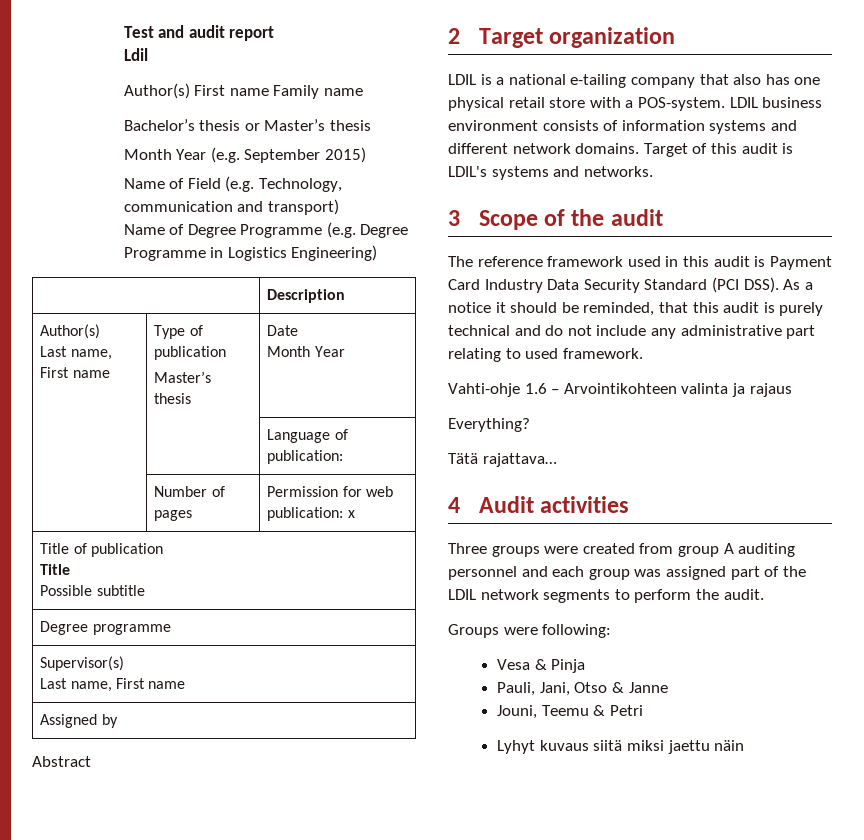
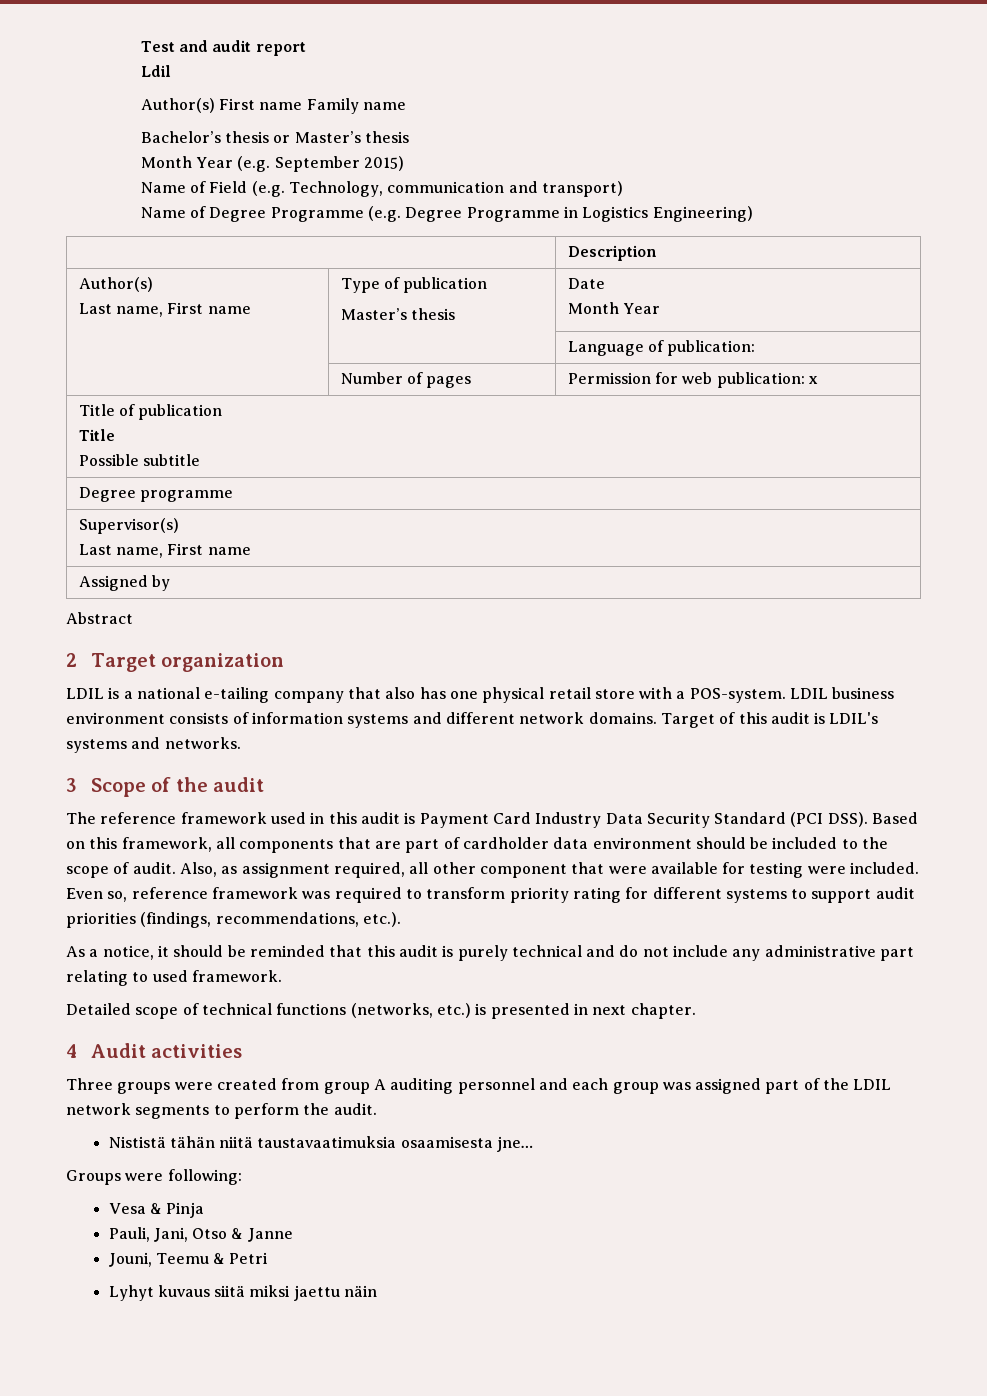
(779, 285) none -> [872,812,919,824] [66,837,889,853] [66,862,920,878] [66,887,915,903] [66,912,401,928] Based on this framework, all components that are part of cardholder data environment should be included to the scope of audit. Also, as assignment required, all other component that were available for testing were included. Even so, reference framework was required to transform priority rating for different systems to support audit priorities (findings, recommendations, etc.). //
[448,302,491,313] notice -> [102,945,154,960] notice,
[583,302,655,316] reminded, -> [249,945,325,957] reminded
[448,383,792,397] [448,418,530,432] [448,453,557,467] Vahti-ohje 1.6 – Arvointikohteen valinta ja rajaus // Everything? // Tätä rajattava… -> [66,1003,696,1019] Detailed scope of technical functions (networks, etc.) is presented in next chapter.
(764, 594) none -> [108,1136,534,1152] // Nististä tähän niitä taustavaatimuksia osaamisesta jne…

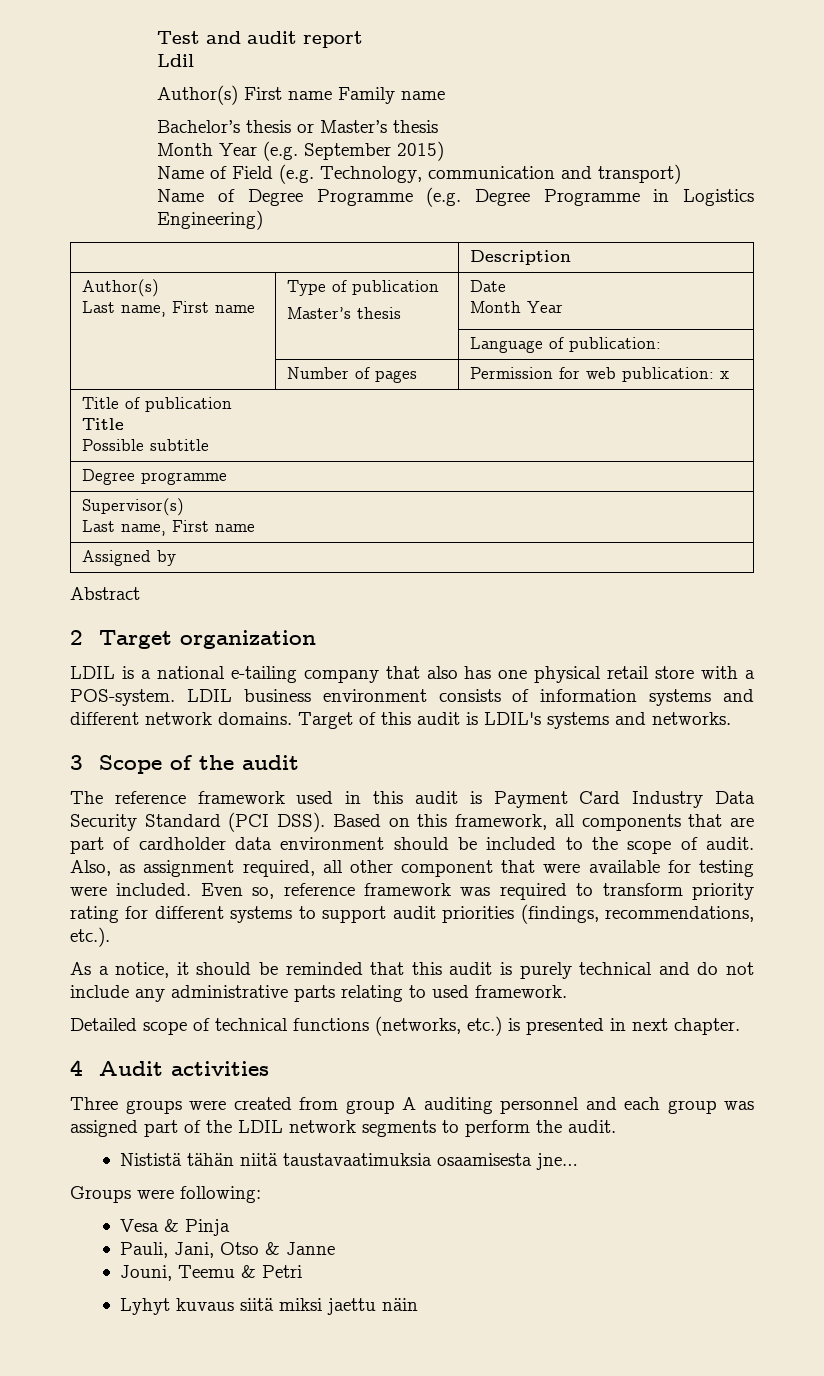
[880,947,915,961] part -> [294,985,335,1002] parts

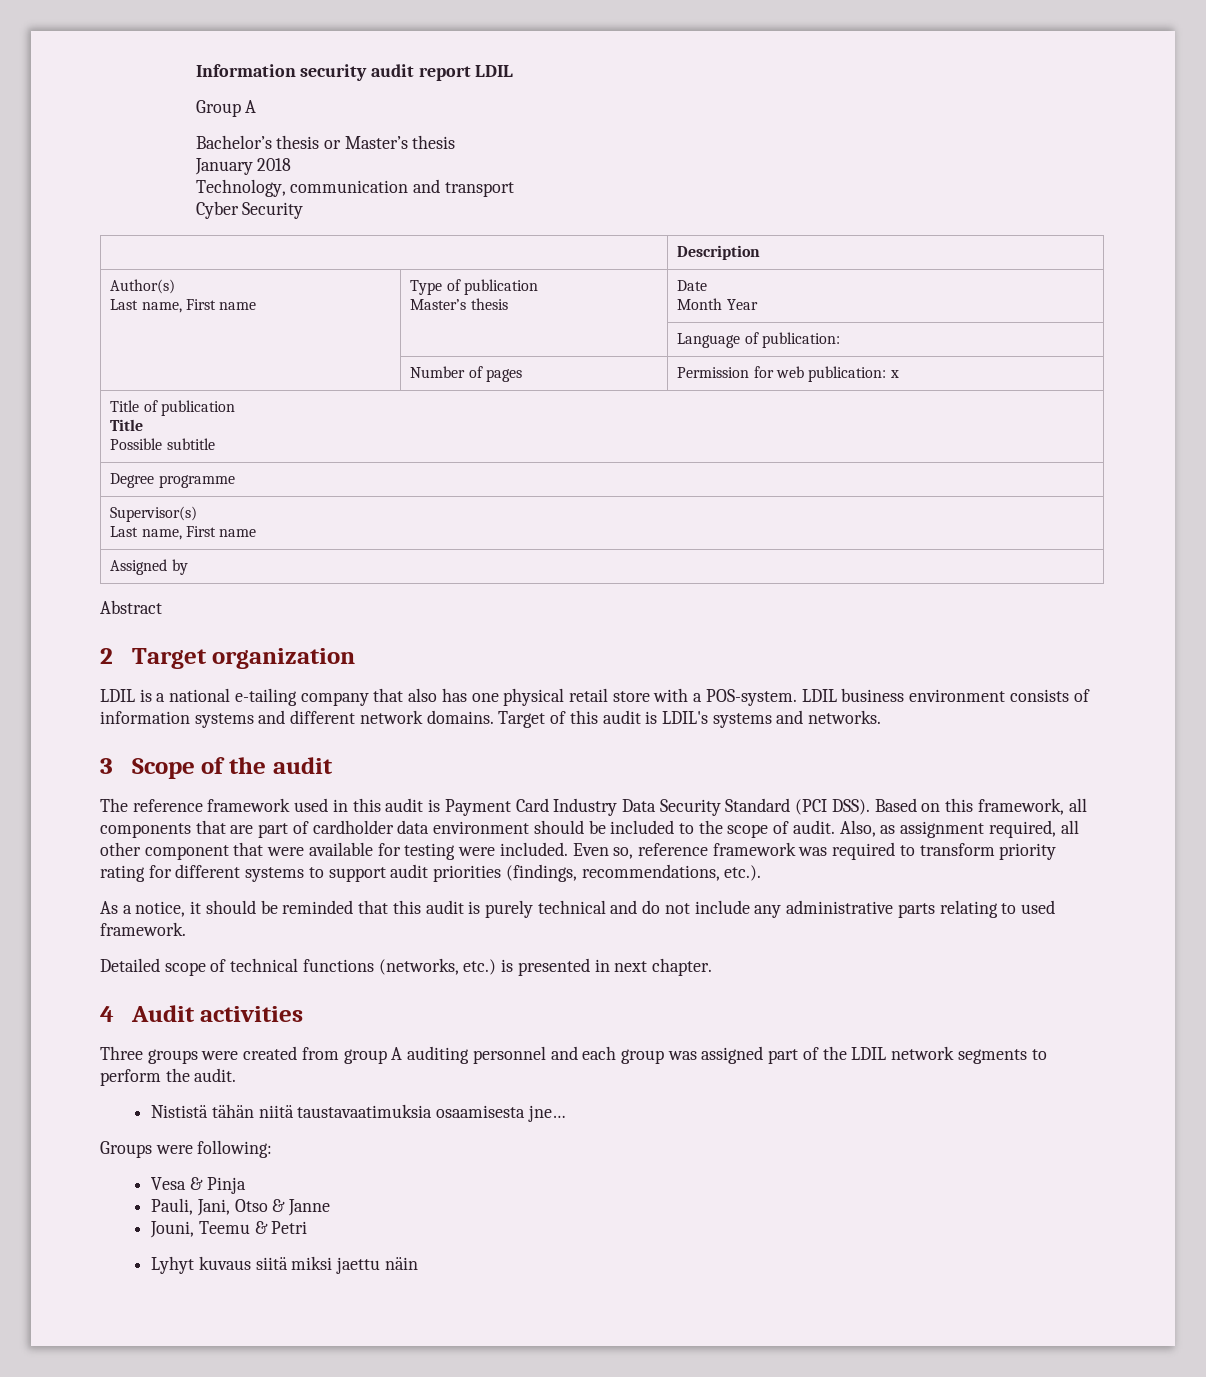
[157,31,242,44] Test and -> [195,64,368,81] Information security
[157,54,195,67] [157,85,446,105] // Ldil // Author(s) First name Family name -> [475,65,514,77] [195,100,257,117] LDIL // Group A
[157,141,445,161] [157,164,682,184] [157,187,754,207] [157,210,264,230] Month Year (e.g. September 2015) // Name of Field (e.g. Technology, communication and transport) // Name of Degree Programme (e.g. Degree Programme in Logistics Engineering) -> [194,158,292,175] [195,179,514,197] [195,201,304,219] January 2018 // Technology, communication and transport // Cyber Security

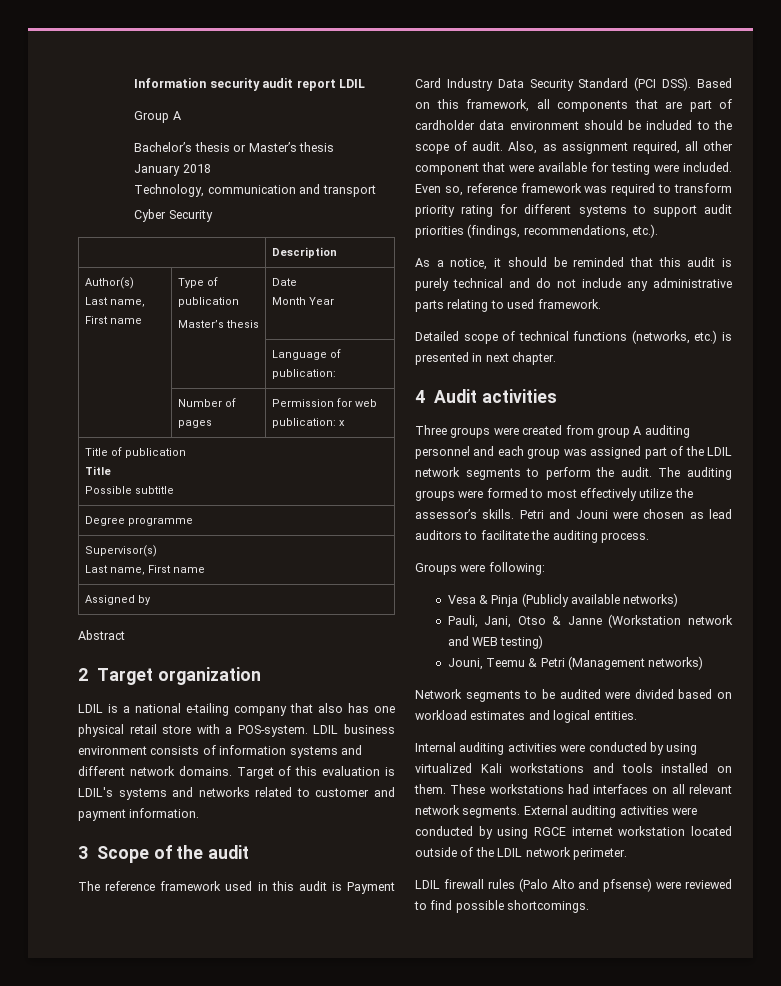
[602,710,641,724] audit -> [322,766,381,776] evaluation
[808,710,882,724] networks. -> [198,787,395,797] [78,808,200,821] networks related to customer and payment information.
[151,1104,566,1122] // Nististä tähän niitä taustavaatimuksia osaamisesta jne… -> [658,467,732,480] [415,488,693,501] [415,509,732,519] [415,530,649,543] The auditing groups were formed to most effectively utilize the assessor’s skills. Petri and Jouni were chosen as lead auditors to facilitate the auditing process.
(246, 1185) none -> [521,593,679,607] (Publicly available networks)
(330, 1207) none -> [608,614,733,628] [447,635,544,649] (Workstation network and WEB testing)
[151,1256,418,1274] // Lyhyt kuvaus siitä miksi jaettu näin -> [568,656,704,670] [415,689,732,702] [415,710,637,723] [415,742,698,755] [415,763,732,773] [414,784,732,794] [415,805,697,818] [415,826,732,839] [415,847,627,860] [415,878,732,892] [414,900,590,913] (Management networks) // Network segments to be audited were divided based on workload estimates and logical entities. // Internal auditing activities were conducted by using virtualized Kali workstations and tools installed on them. These workstations had interfaces on all relevant network segments. External auditing activities were conducted by using RGCE internet workstation located outside of the LDIL network perimeter. // LDIL firewall rules (Palo Alto and pfsense) were reviewed to find possible shortcomings.

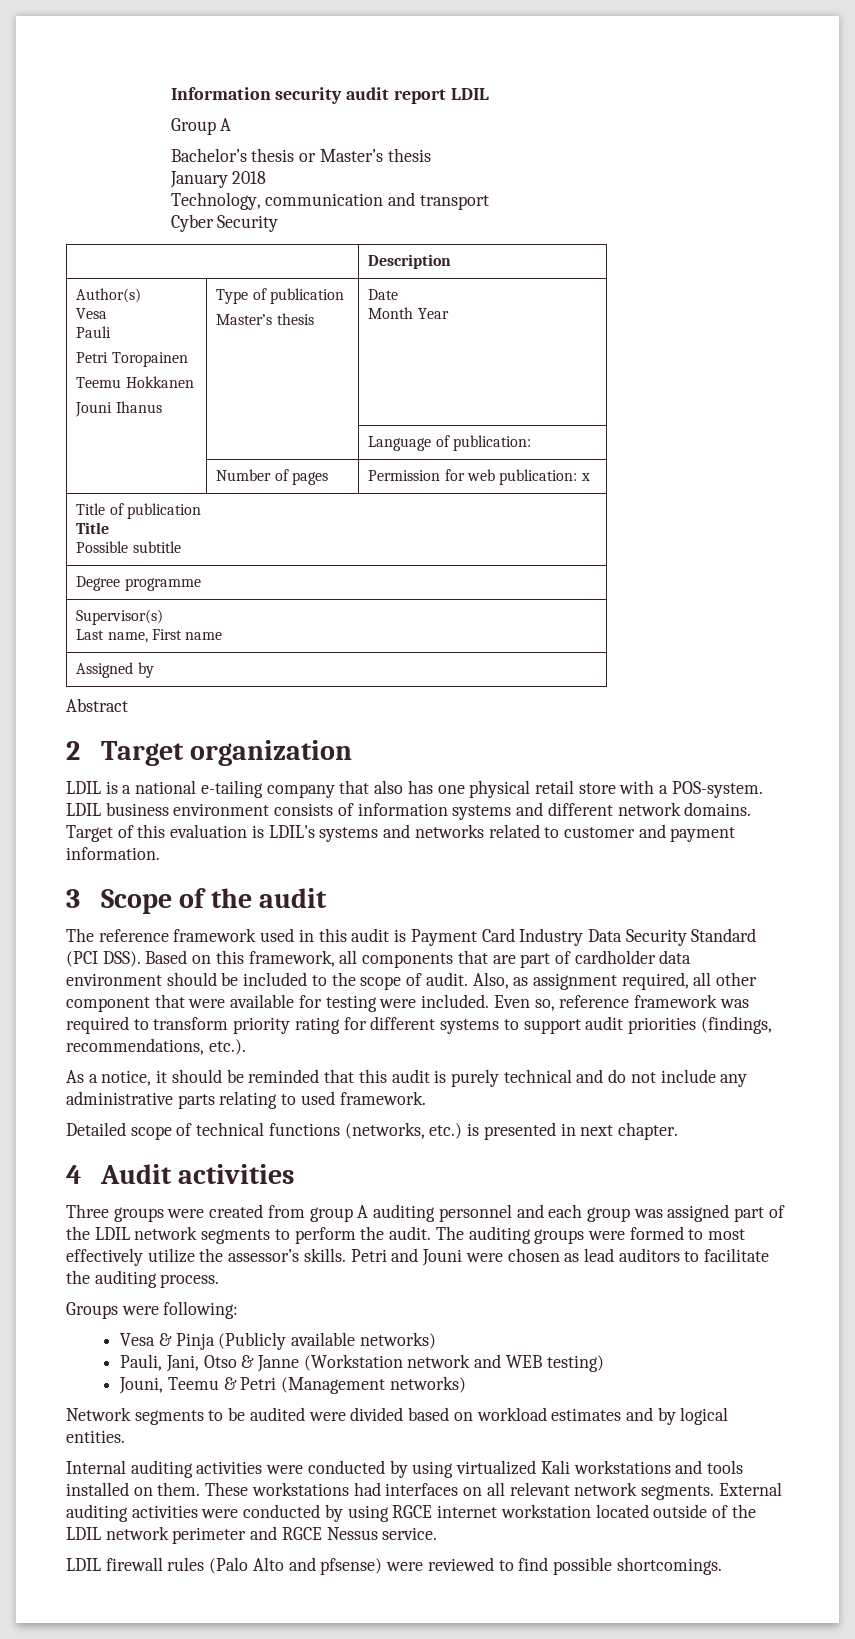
[84,297,145,307] [84,316,142,324] Last name, First name -> [76,308,108,319] [76,326,112,338] [76,352,188,367] [76,376,194,388] [75,401,162,417] Vesa // Pauli // Petri Toropainen // Teemu Hokkanen // Jouni Ihanus
(550, 715) none -> [657,1407,676,1425] by
[572,848,627,860] perimeter. -> [172,1526,438,1544] perimeter and RGCE Nessus service.

